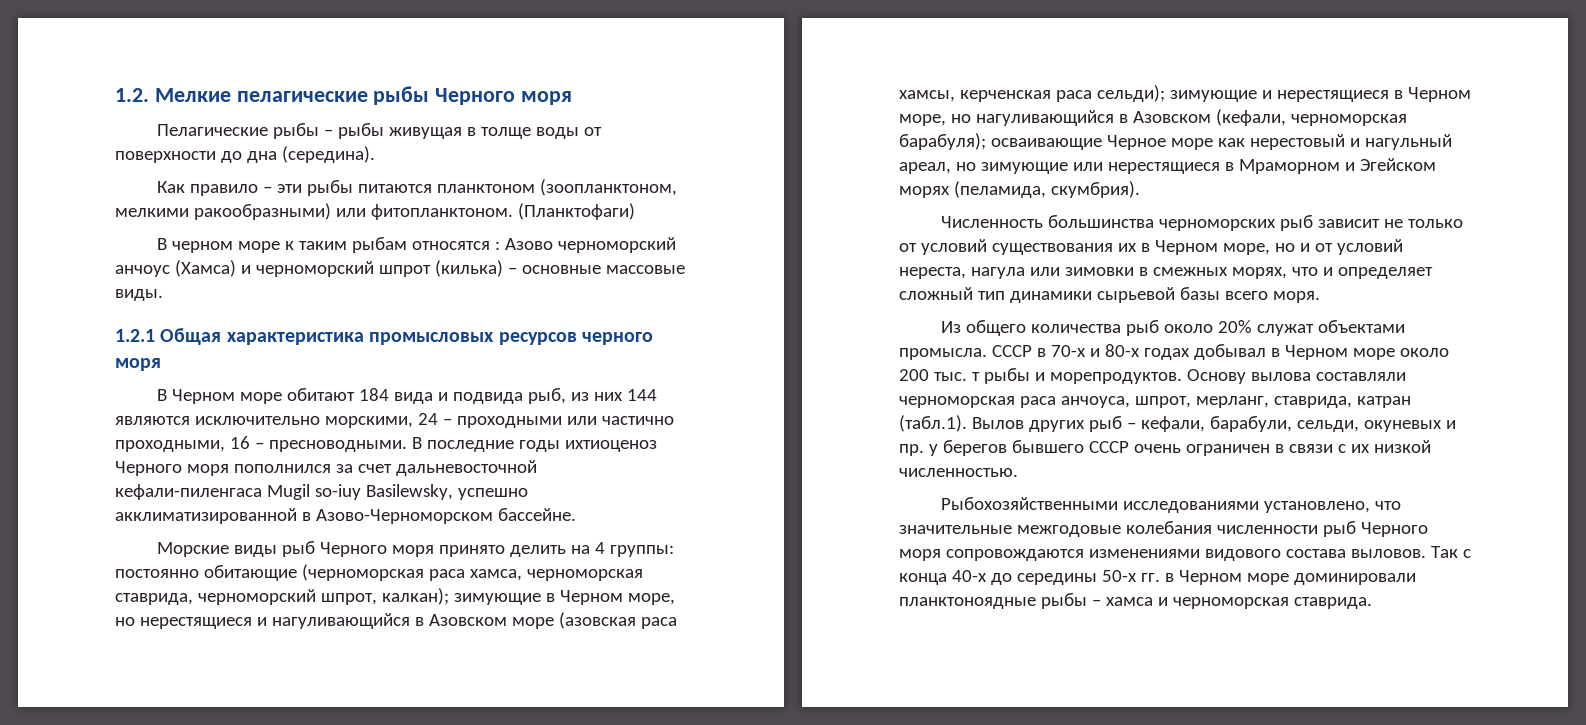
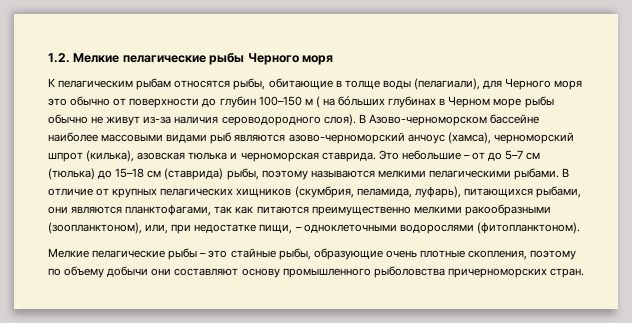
[156,123,602,139] [115,146,375,163] [156,179,677,196] [115,203,635,220] [156,237,676,253] [115,260,685,277] [115,289,163,301] [115,328,653,345] [115,358,161,371] [156,388,657,404] [115,413,674,428] [115,436,657,452] [115,460,537,476] [115,484,528,500] [115,508,576,524] [156,541,674,557] [115,564,643,581] [115,588,675,605] [115,612,677,629] [899,85,1471,102] [899,109,1407,126] [899,133,1452,150] [899,158,1436,174] [899,181,1140,198] [940,215,1463,231] [899,239,1403,255] [899,267,1433,279] [899,287,1320,303] [940,320,1405,336] [899,344,1449,360] [899,368,1406,384] [899,396,1411,408] [899,415,1456,432] [899,440,1431,456] [899,468,1018,477] [940,497,1401,513] [899,521,1428,537] [899,546,1471,561] [899,570,1416,585] [899,593,1372,609] Пелагические рыбы – рыбы живущая в толще воды от поверхности до дна (середина). // Как правило – эти рыбы питаются планктоном (зоопланктоном, мелкими ракообразными) или фитопланктоном. (Планктофаги) // В черном море к таким рыбам относятся : Азово черноморский анчоус (Хамса) и черноморский шпрот (килька) – основные массовые виды. // 1.2.1 Общая характеристика промысловых ресурсов черного моря // В Черном море обитают 184 вида и подвида рыб, из них 144 являются исключительно морскими, 24 – проходными или частично проходными, 16 – пресноводными. В последние годы ихтиоценоз Черного моря пополнился за счет дальневосточной кефали-пиленгаса Mugil so-iuy Basilewsky, успешно акклиматизированной в Азово-Черноморском бассейне. // Морские виды рыб Черного моря принято делить на 4 группы: постоянно обитающие (черноморская раса хамса, черноморская ставрида, черноморский шпрот, калкан); зимующие в Черном море, но нерестящиеся и нагуливающийся в Азовском море (азовская раса хамсы, керченская раса сельди); зимующие и нерестящиеся в Черном море, но нагуливающийся в Азовском (кефали, черноморская барабуля); осваивающие Черное море как нерестовый и нагульный ареал, но зимующие или нерестящиеся в Мраморном и Эгейском морях (пеламида, скумбрия). // Численность большинства черноморских рыб зависит не только от условий существования их в Черном море, но и от условий нереста, нагула или зимовки в смежных морях, что и определяет сложный тип динамики сырьевой базы всего моря. // Из общего количества рыб около 20% служат объектами промысла. СССР в 70-х и 80-х годах добывал в Черном море около 200 тыс. т рыбы и морепродуктов. Основу вылова составляли черноморская раса анчоуса, шпрот, мерланг, ставрида, катран (табл.1). Вылов других рыб – кефали, барабули, сельди, окуневых и пр. у берегов бывшего СССР очень ограничен в связи с их низкой численностью. // Рыбохозяйственными исследованиями установлено, что значительные межгодовые колебания численности рыб Черного моря сопровождаются изменениями видового состава выловов. Так с конца 40-х до середины 50-х гг. в Черном море доминировали планктоноядные рыбы – хамса и черноморская ставрида. -> [48,78,583,90] [48,96,554,108] [48,114,539,126] [48,132,574,144] [48,150,541,162] [48,168,570,180] [48,186,581,198] [48,204,551,216] [48,222,580,234] [48,248,577,260] [48,266,584,278] К пелагическим рыбам относятся рыбы, обитающие в толще воды (пелагиали), для Черного моря это обычно от поверхности до глубин 100–150 м ( на бóльших глубинах в Черном море рыбы обычно не живут из-за наличия сероводородного слоя). В Азово-черноморском бассейне наиболее массовыми видами рыб являются азово-черноморский анчоус (хамса), черноморский шпрот (килька), азовская тюлька и черноморская ставрида. Это небольшие – от до 5–7 см (тюлька) до 15–18 см (ставрида) рыбы, поэтому называются мелкими пелагическими рыбами. В отличие от крупных пелагических хищников (скумбрия, пеламида, луфарь), питающихся рыбами, они являются планктофагами, так как питаются преимущественно мелкими ракообразными (зоопланктоном), или, при недостатке пищи, – одноклеточными водорослями (фитопланктоном). // Мелкие пелагические рыбы – это стайные рыбы, образующие очень плотные скопления, поэтому по объему добычи они составляют основу промышленного рыболовства причерноморских стран.

